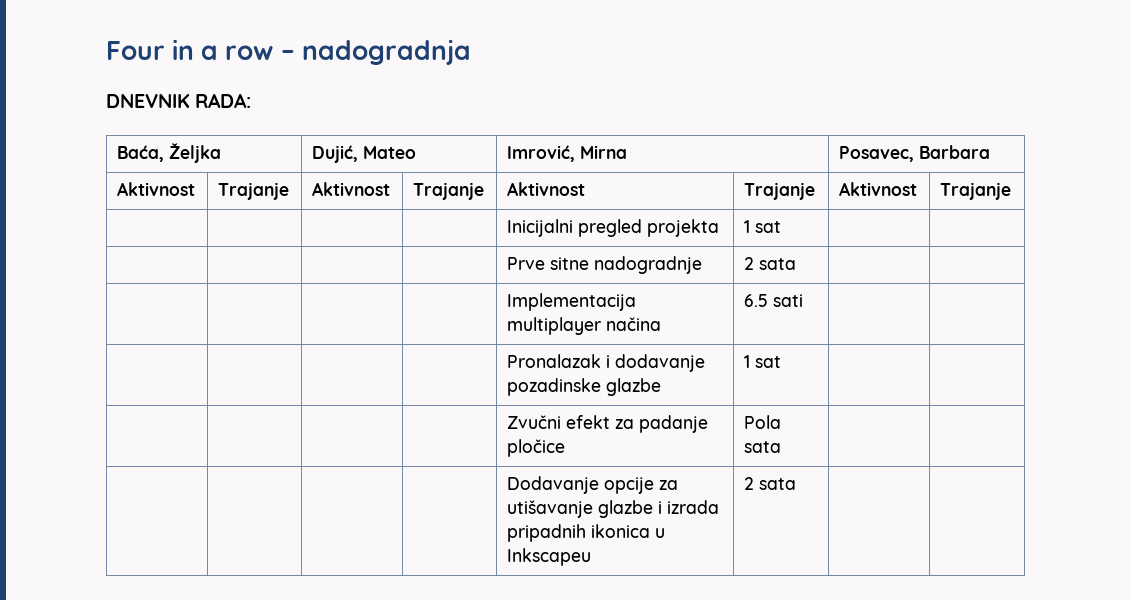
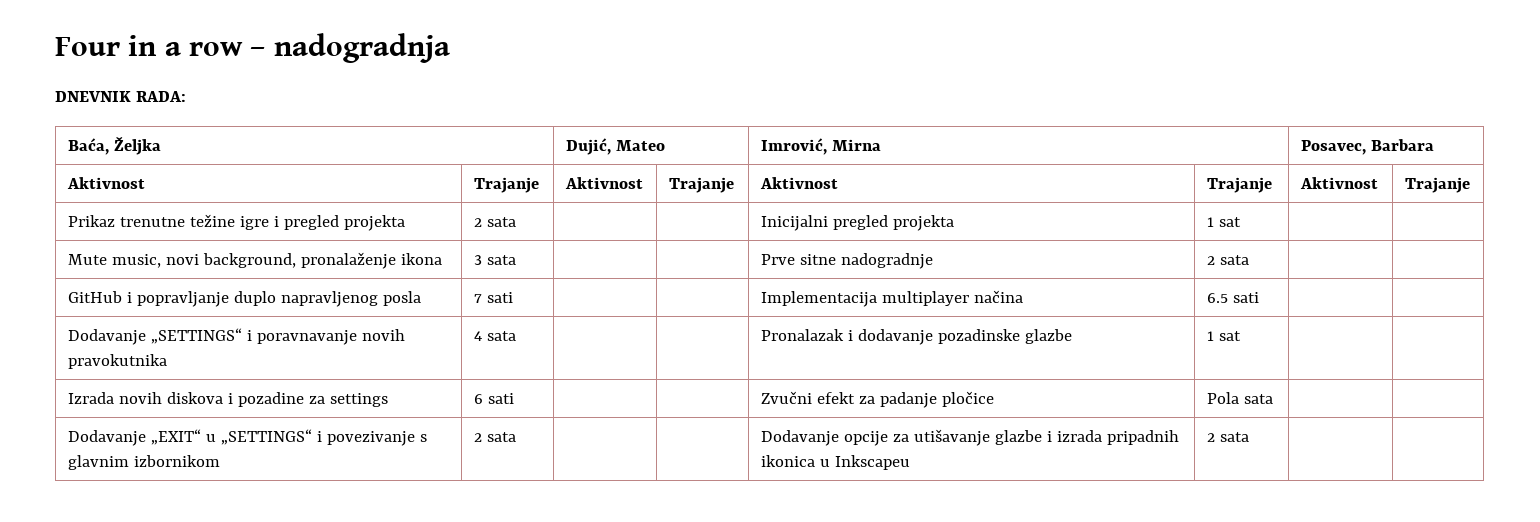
(1012, 191) | -> [67,214,405,231] [473,217,516,227] Prikaz trenutne težine igre i pregled projekta | 2 sata
(782, 227) | -> [67,252,442,269] [473,255,516,265] Mute music, novi background, pronalaženje ikona | 3 sata
(797, 264) | -> [67,291,421,307] [473,292,513,303] GitHub i popravljanje duplo napravljenog posla | 7 sati
(804, 300) | -> [67,328,405,345] [67,354,167,369] [473,331,516,341] Dodavanje „SETTINGS“ i poravnavanje novih pravokutnika | 4 sata
(782, 362) | -> [67,392,388,407] [473,393,514,404] Izrada novih diskova i pozadine za settings | 6 sati
(782, 447) | -> [67,429,427,446] [67,455,220,470] [473,432,516,442] Dodavanje „EXIT“ u „SETTINGS“ i povezivanje s glavnim izbornikom | 2 sata

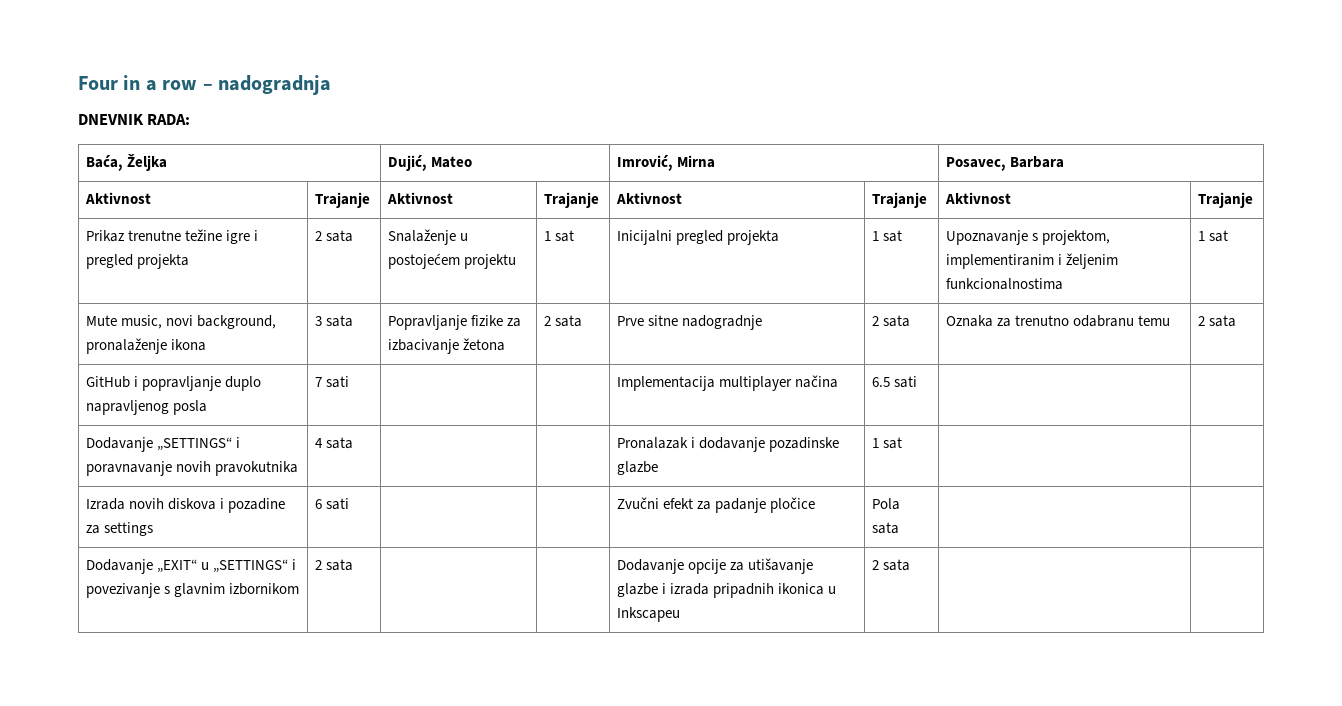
(516, 222) | -> [388,229,469,245] [388,253,517,269] [544,230,575,242] Snalaženje u postojećem projektu | 1 sat
(1241, 222) | -> [946,230,1111,245] [946,253,1119,269] [946,278,1064,290] [1198,230,1229,242] Upoznavanje s projektom, implementiranim i željenim funkcionalnostima | 1 sat
(516, 260) | -> [388,315,522,330] [388,338,506,354] [544,315,583,327] Popravljanje fizike za izbacivanje žetona | 2 sata
(1249, 260) | -> [946,315,1171,327] [1198,315,1237,327] Oznaka za trenutno odabranu temu | 2 sata

